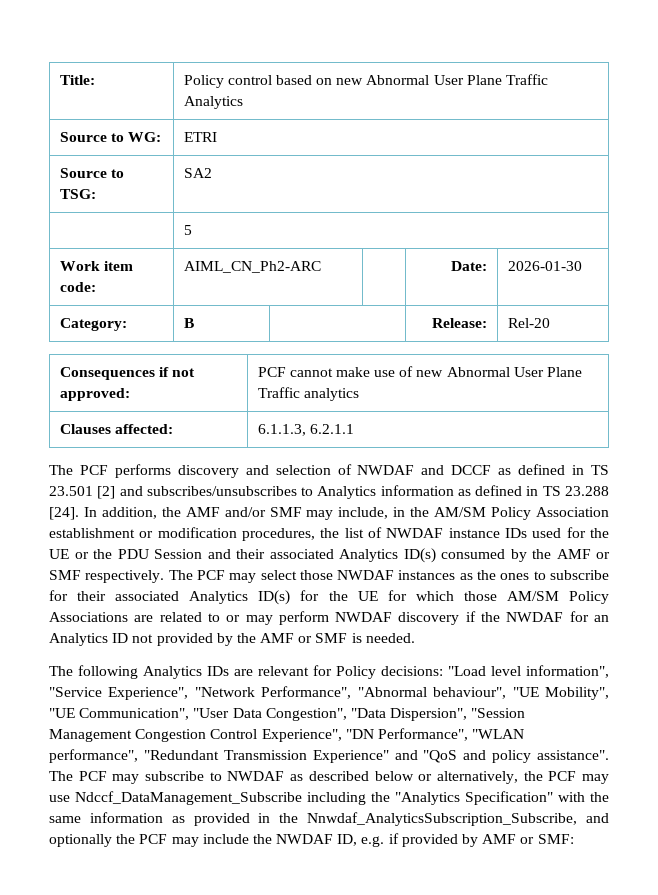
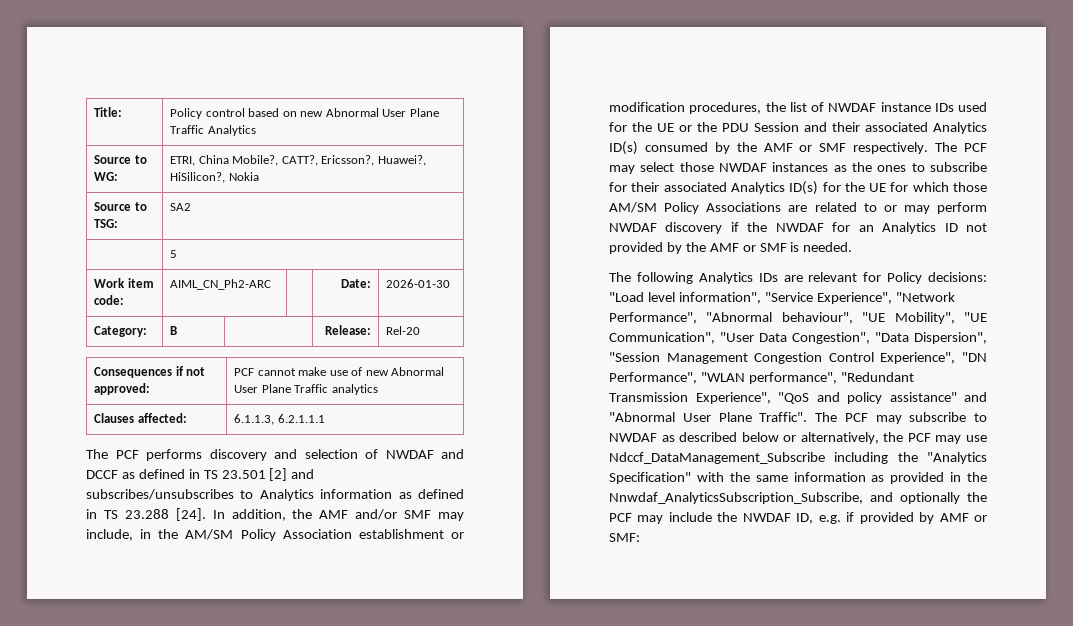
[183,132,217,142] ETRI -> [170,155,426,166] [170,172,259,183] ETRI, China Mobile?, CATT?, Ericsson?, Huawei?, HiSilicon?, Nokia
[309,424,354,434] 6.2.1.1 -> [277,414,325,423] 6.2.1.1.1
[312,750,418,763] Experience" and -> [695,392,771,404] Experience",
[537,750,609,760] assistance". -> [889,392,987,402] [609,412,808,422] assistance" and "Abnormal User Plane Traffic".

